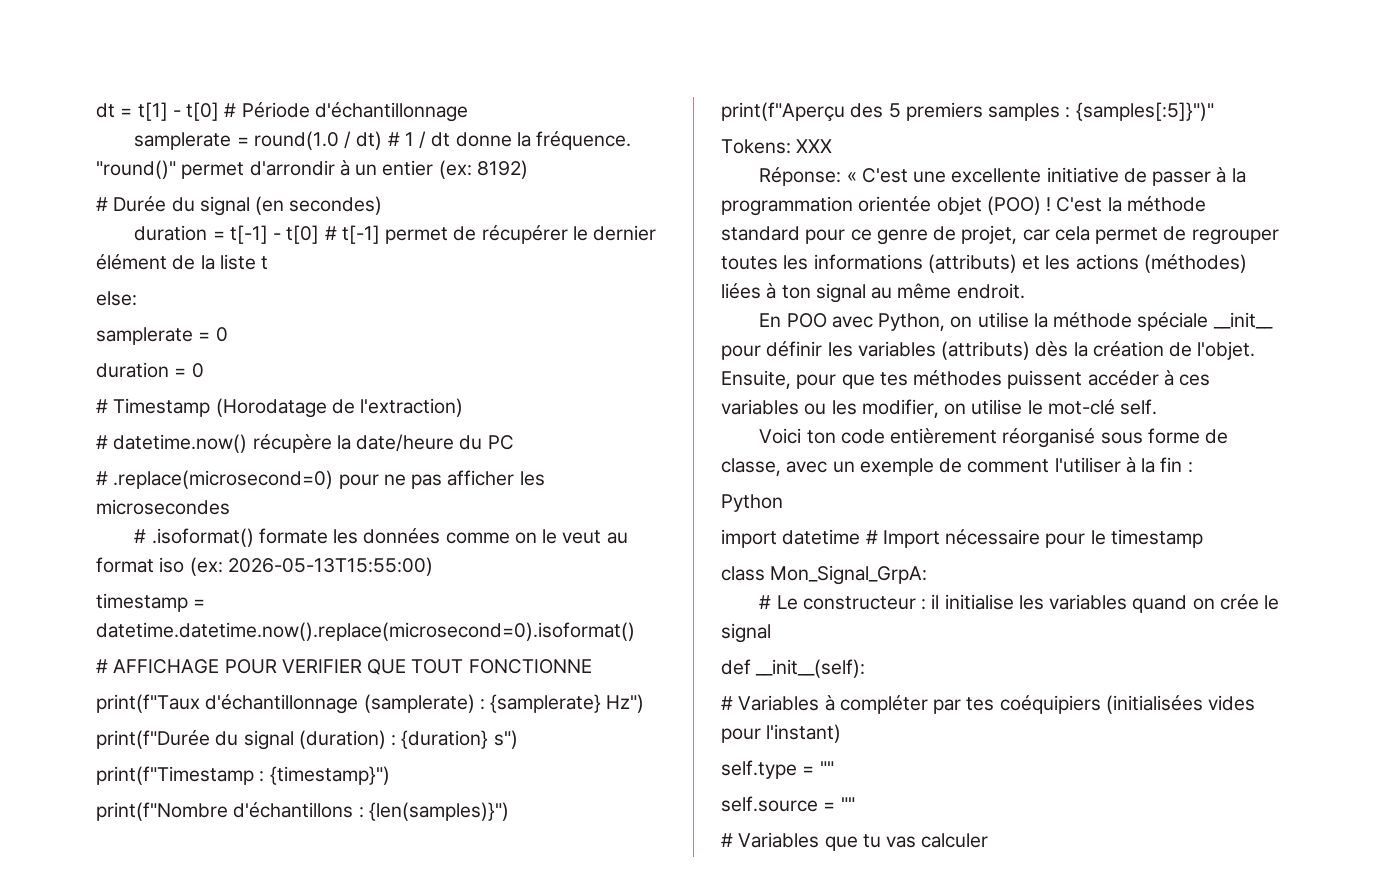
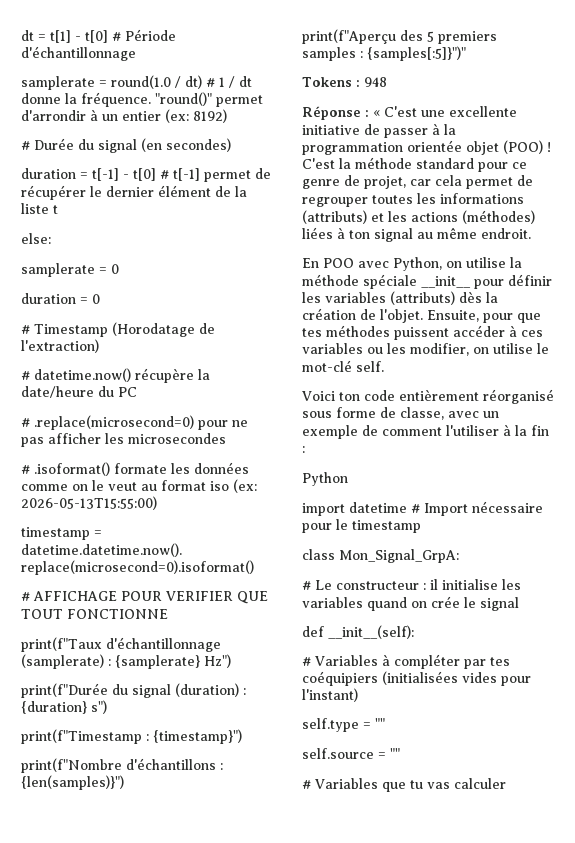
[721,139,833,154] [759,167,842,186] Tokens: XXX // Réponse: -> [302,77,387,87] [302,106,369,120] Tokens : 948 // Réponse :

